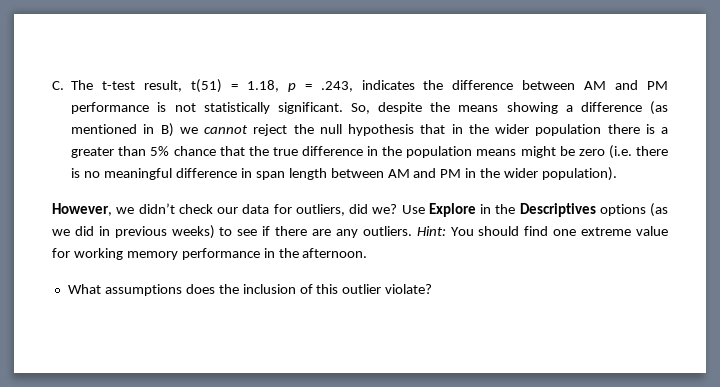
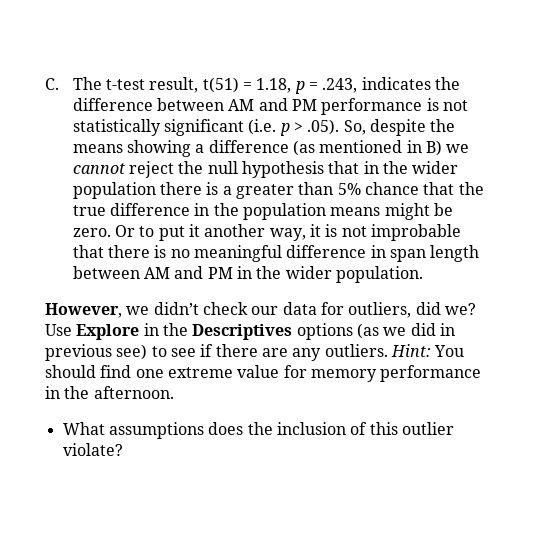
[277,102,343,114] significant. -> [164,119,340,136] significant (i.e. p > .05).
[578,145,632,159] zero (i.e. -> [72,224,462,241] [72,245,104,258] zero. Or to put it another way, it is not improbable that
[542,167,618,181] population). -> [336,266,424,283] population.
[171,225,215,239] weeks) -> [116,344,148,360] see)
[73,248,123,260] working -> (307, 371) none

